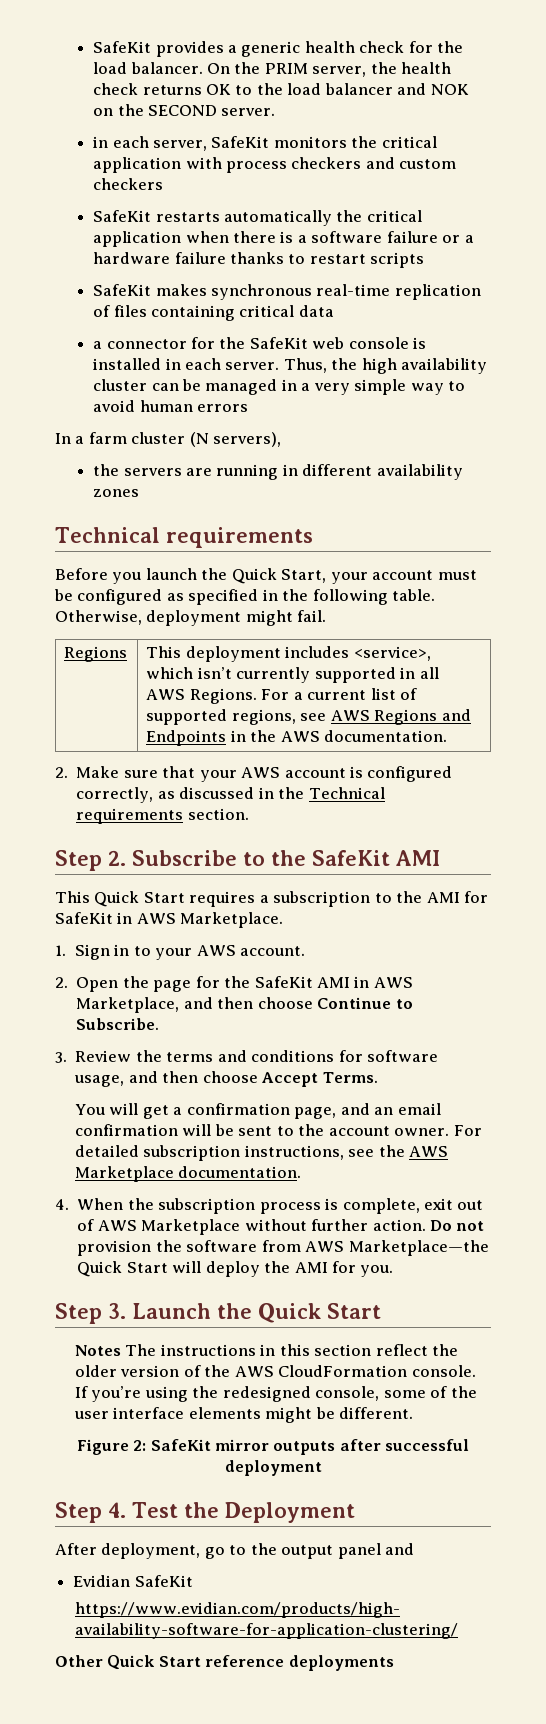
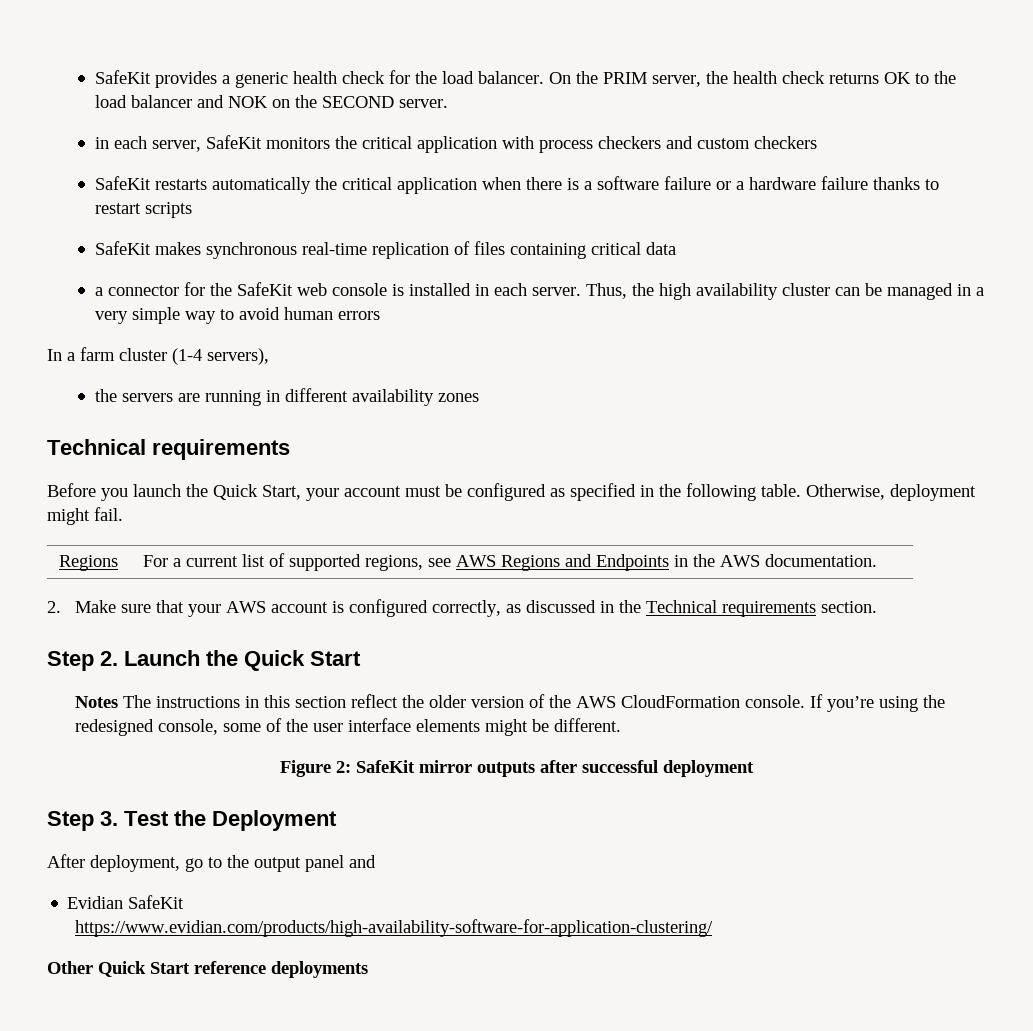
[189,432,209,447] (N -> [172,348,202,365] (1-4
[146,646,431,662] [146,667,439,683] [146,688,257,704] This deployment includes <service>, which isn’t currently supported in all AWS Regions. -> (119, 563) none
[132,850,440,866] [55,891,489,907] [55,912,284,928] [55,944,306,960] [55,976,413,992] [76,997,413,1013] [76,1018,160,1030] [55,1050,438,1063] [74,1071,378,1087] [74,1103,441,1119] [74,1124,482,1136] [74,1145,449,1161] [74,1166,302,1182] [55,1198,484,1214] [77,1219,485,1235] [77,1240,489,1256] [77,1261,394,1277] [55,1303,126,1324] Subscribe to the SafeKit AMI // This Quick Start requires a subscription to the AMI for SafeKit in AWS Marketplace. // 1. Sign in to your AWS account. // 2. Open the page for the SafeKit AMI in AWS Marketplace, and then choose Continue to Subscribe. // 3. Review the terms and conditions for software usage, and then choose Accept Terms. // You will get a confirmation page, and an email confirmation will be sent to the account owner. For detailed subscription instructions, see the AWS Marketplace documentation. // 4. When the subscription process is complete, exit out of AWS Marketplace without further action. Do not provision the software from AWS Marketplace—the Quick Start will deploy the AMI for you. // Step 3. -> (118, 658) none
[108,1502,126,1518] 4. -> [100,811,118,826] 3.

